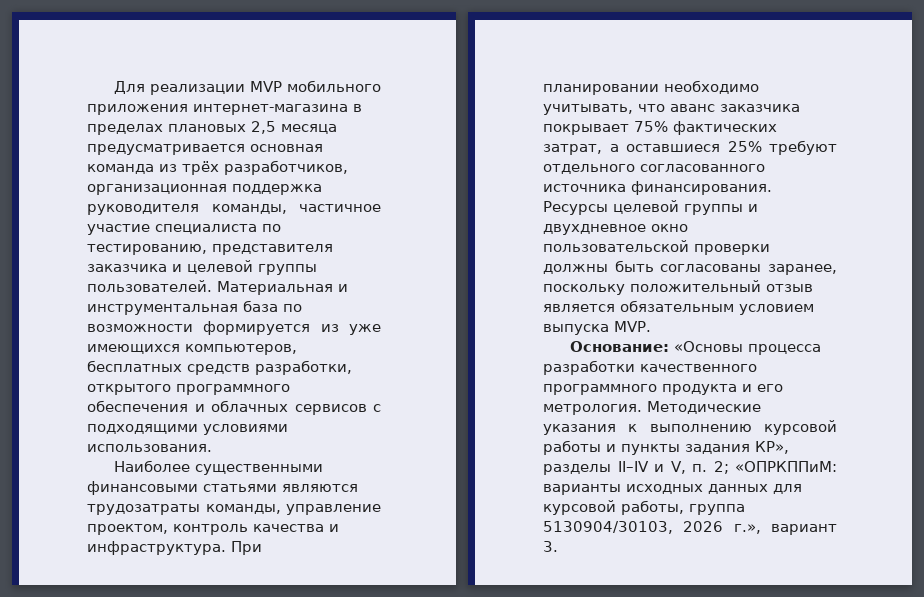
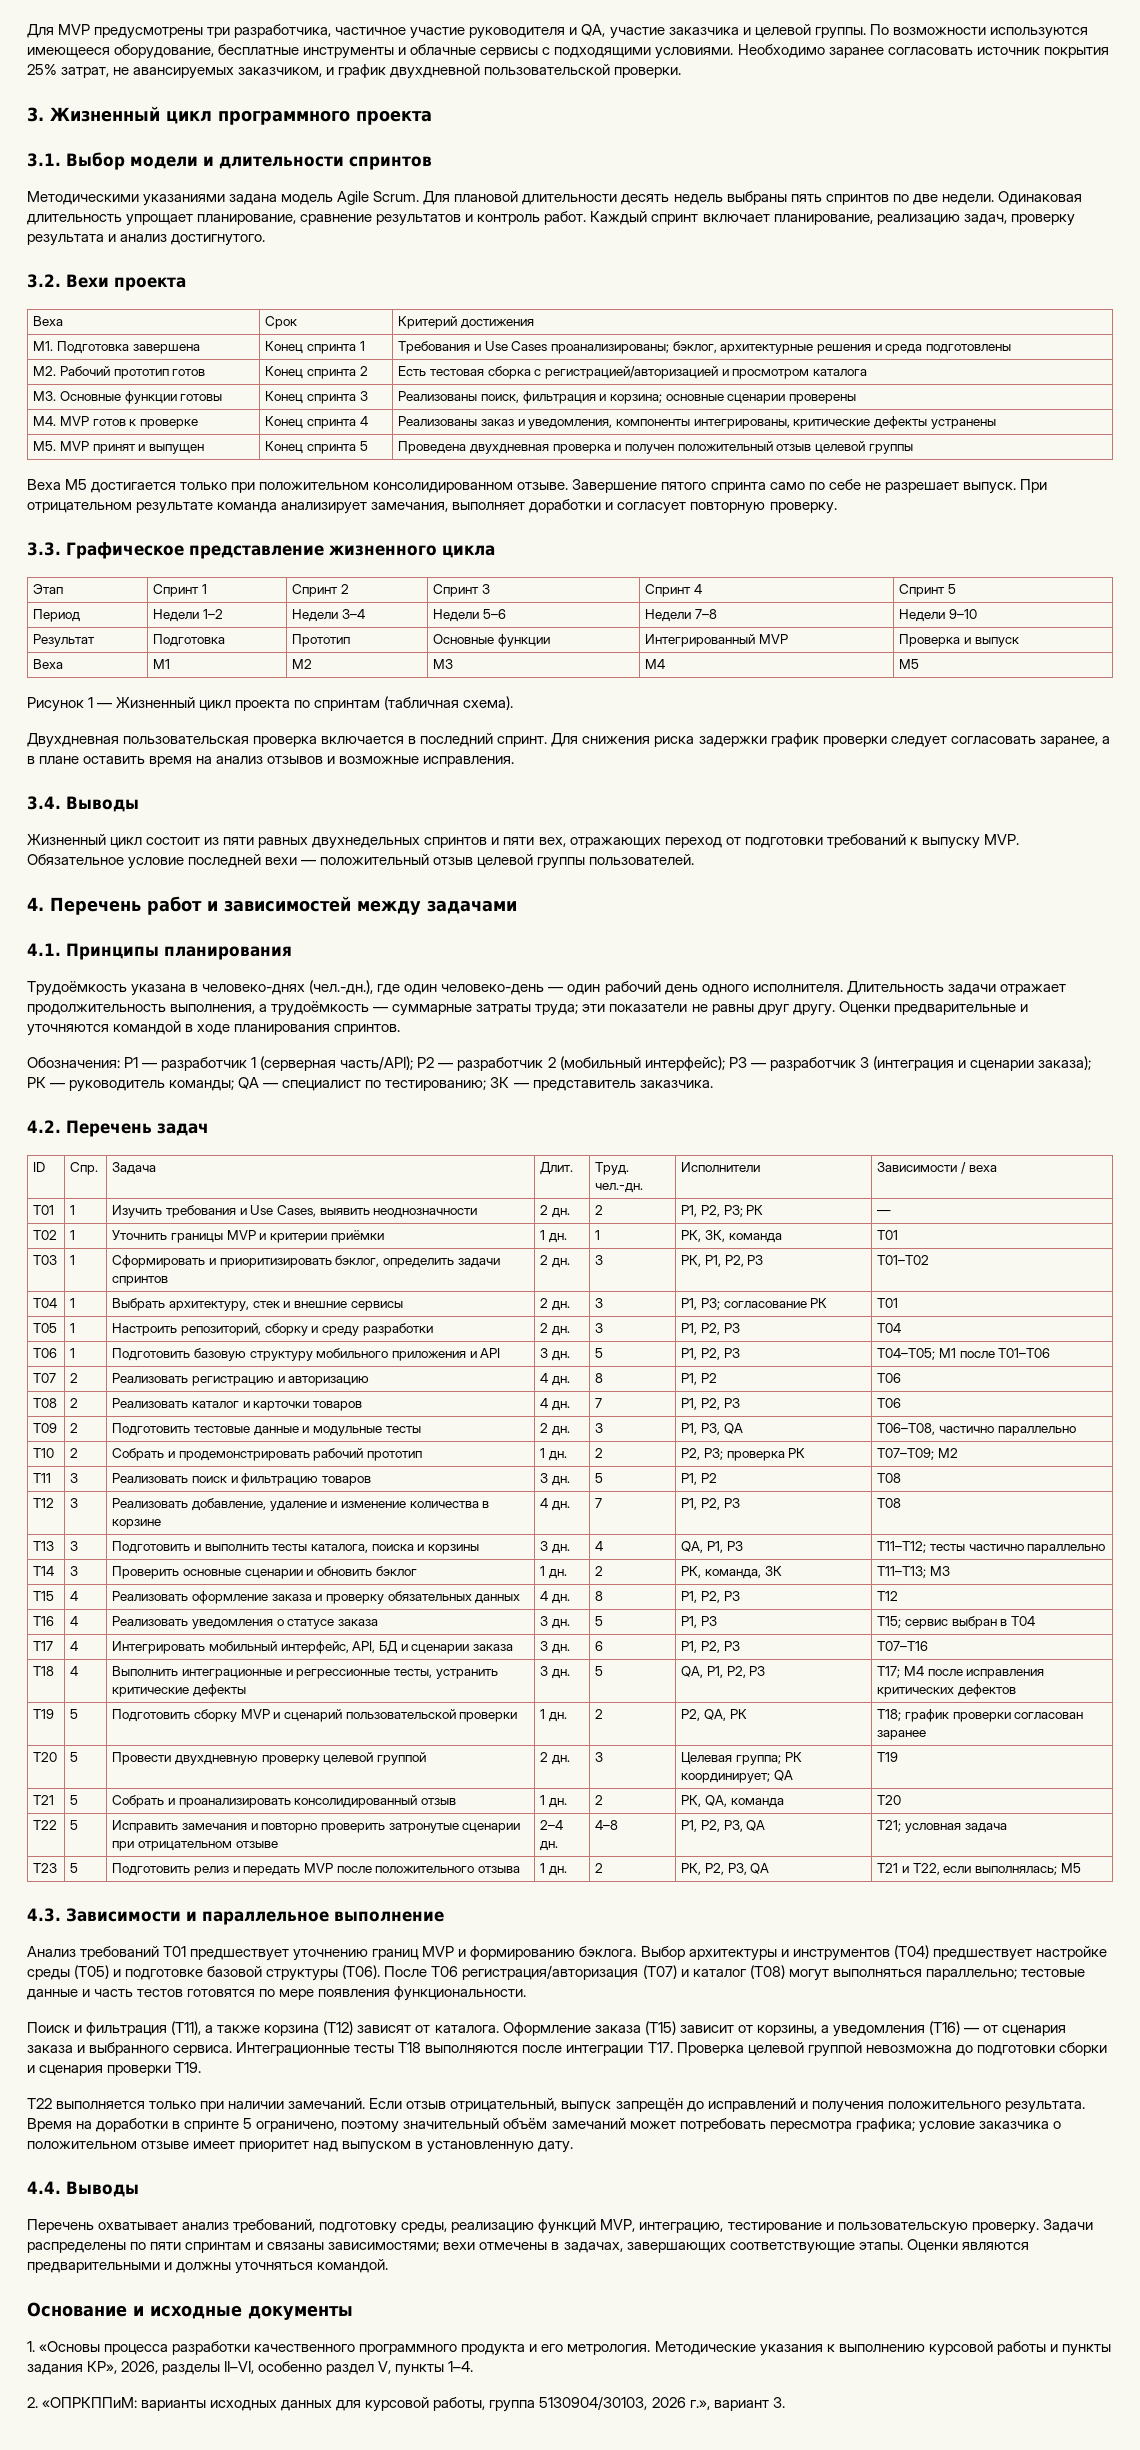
[113,80,381,95] [87,104,362,115] [87,121,337,135] [87,144,323,155] [87,160,348,175] [87,184,322,195] [87,204,381,215] [87,224,281,235] [87,244,333,255] [87,260,317,275] [87,280,348,295] [87,300,302,315] [87,321,381,335] [87,344,297,355] [87,360,352,375] [87,384,290,395] [87,400,381,415] [87,424,288,435] [87,444,212,452] [113,460,323,475] [87,481,358,495] [87,504,381,515] [87,524,339,535] [87,541,262,555] [543,80,759,95] [543,104,800,115] [543,121,777,135] [543,140,837,155] [543,164,765,174] [543,181,772,195] [543,200,758,215] [543,224,688,235] [543,240,770,255] [543,260,837,275] [543,280,813,295] [543,300,814,315] [543,321,651,335] [569,341,669,352] Для реализации MVP мобильного приложения интернет-магазина в пределах плановых 2,5 месяца предусматривается основная команда из трёх разработчиков, организационная поддержка руководителя команды, частичное участие специалиста по тестированию, представителя заказчика и целевой группы пользователей. Материальная и инструментальная база по возможности формируется из уже имеющихся компьютеров, бесплатных средств разработки, открытого программного обеспечения и облачных сервисов с подходящими условиями использования. // Наиболее существенными финансовыми статьями являются трудозатраты команды, управление проектом, контроль качества и инфраструктура. При планировании необходимо учитывать, что аванс заказчика покрывает 75% фактических затрат, а оставшиеся 25% требуют отдельного согласованного источника финансирования. Ресурсы целевой группы и двухдневное окно пользовательской проверки должны быть согласованы заранее, поскольку положительный отзыв является обязательным условием выпуска MVP. // Основание: -> [27,24,1088,39] [27,44,1109,59] [27,64,682,79] [27,106,432,125] [27,152,432,170] [27,191,1082,206] [27,211,1075,226] [27,234,266,246] [27,274,186,291] [33,316,64,326] [265,316,298,329] [398,316,535,329] [33,341,200,354] [265,341,365,354] [398,341,1011,354] [33,366,206,379] [265,366,368,379] [398,366,867,379] [33,391,223,404] [265,391,368,404] [398,391,856,404] [33,416,198,429] [265,416,368,429] [398,416,996,429] [33,441,204,454] [265,441,368,454] [398,441,913,454] [27,479,1047,494] [27,499,837,514] [27,542,495,559] [33,584,64,594] [153,584,208,597] [292,584,350,597] [433,584,491,597] [645,584,703,597] [899,584,957,597] [33,609,81,622] [153,609,224,622] [292,609,366,622] [433,609,507,622] [645,609,718,622] [899,609,978,622] [33,634,96,647] [153,634,226,647] [292,634,351,647] [433,634,551,647] [645,634,789,647] [899,634,1019,647] [33,659,64,669] [153,659,171,669] [292,659,313,669] [433,659,454,669] [645,659,666,669] [899,659,920,669] [27,696,514,712] [27,733,1110,748] [27,756,515,767] [27,796,139,812] [27,834,1019,849] [27,854,695,869] [27,896,517,915] [27,943,292,960] [27,980,1066,996] [27,1001,1028,1016] [27,1021,401,1036] [27,1056,1091,1071] [27,1077,713,1092] [27,1120,209,1137] [33,1162,46,1172] [70,1162,99,1175] [112,1162,157,1175] [540,1162,574,1175] [595,1162,630,1175] [595,1183,644,1193] [681,1162,761,1172] [877,1162,997,1174] [33,1205,55,1215] [70,1205,76,1215] [112,1205,478,1218] [540,1205,571,1218] [595,1205,604,1215] [681,1205,764,1217] [877,1210,892,1215] [33,1230,58,1240] [70,1230,76,1240] [112,1230,384,1243] [540,1230,568,1243] [595,1230,601,1240] [681,1230,782,1243] [877,1230,899,1240] [33,1255,58,1265] [70,1255,76,1265] [112,1255,500,1268] [112,1276,169,1286] [540,1255,571,1268] [595,1255,604,1265] [681,1255,764,1267] [877,1255,930,1265] [33,1298,58,1308] [70,1298,76,1308] [112,1298,403,1311] [540,1298,571,1311] [595,1298,604,1308] [681,1298,828,1310] [877,1298,899,1308] [33,1323,58,1333] [70,1323,76,1333] [112,1323,433,1336] [540,1323,571,1336] [595,1323,604,1333] [681,1323,740,1335] [877,1323,902,1333] [33,1348,58,1358] [70,1348,76,1358] [112,1348,501,1361] [540,1348,571,1361] [595,1348,604,1358] [681,1348,740,1360] [877,1348,1051,1360] [33,1373,57,1383] [70,1373,79,1383] [112,1373,370,1386] [540,1373,571,1386] [595,1373,604,1383] [681,1373,718,1385] [877,1373,902,1383] [33,1398,58,1408] [70,1398,79,1408] [112,1398,362,1411] [540,1398,571,1411] [595,1398,603,1408] [681,1398,740,1410] [877,1398,902,1408] [33,1423,58,1433] [70,1423,79,1433] [112,1423,421,1436] [540,1423,571,1436] [595,1423,604,1433] [681,1423,743,1435] [877,1423,1076,1436] [33,1448,55,1458] [70,1448,79,1458] [112,1448,422,1461] [540,1448,568,1461] [595,1448,604,1458] [681,1448,806,1461] [877,1448,959,1460] [33,1473,52,1483] [70,1473,79,1483] [112,1473,371,1486] [540,1473,571,1486] [595,1473,604,1483] [681,1473,718,1485] [877,1473,902,1483] [33,1498,55,1508] [70,1498,79,1508] [112,1498,490,1511] [112,1519,162,1529] [540,1498,571,1511] [595,1498,603,1508] [681,1498,740,1510] [877,1498,902,1508] [33,1541,55,1551] [70,1541,79,1551] [112,1541,479,1554] [540,1541,571,1554] [595,1541,604,1551] [681,1541,743,1553] [877,1541,1106,1554] [33,1566,55,1576] [70,1566,79,1576] [112,1566,417,1579] [540,1566,568,1579] [595,1566,604,1576] [681,1566,782,1579] [877,1566,951,1578] [33,1591,55,1601] [70,1591,79,1601] [112,1591,521,1604] [540,1591,571,1604] [595,1591,604,1601] [681,1591,740,1603] [877,1591,899,1601] [33,1616,55,1626] [70,1616,79,1626] [112,1616,378,1629] [540,1616,571,1629] [595,1616,604,1626] [681,1616,718,1628] [877,1616,1035,1629] [33,1641,54,1651] [70,1641,79,1651] [112,1641,513,1654] [540,1641,571,1654] [595,1641,604,1651] [681,1641,740,1653] [877,1641,929,1651] [33,1666,55,1676] [70,1666,79,1676] [112,1666,498,1679] [112,1684,247,1697] [540,1666,571,1679] [595,1666,604,1676] [681,1666,766,1678] [877,1666,1045,1679] [877,1684,1017,1697] [33,1709,55,1719] [70,1709,79,1719] [112,1709,518,1722] [540,1709,568,1722] [595,1709,604,1719] [681,1709,747,1721] [877,1709,1084,1722] [877,1730,927,1740] [33,1752,58,1762] [70,1752,79,1762] [112,1752,426,1765] [540,1752,571,1765] [595,1752,604,1762] [681,1752,802,1765] [681,1770,794,1783] [877,1752,899,1762] [33,1795,55,1805] [70,1795,79,1805] [112,1795,456,1808] [540,1795,568,1808] [595,1795,604,1805] [681,1795,784,1808] [877,1795,902,1805] [33,1820,58,1830] [70,1820,79,1830] [112,1820,521,1833] [112,1841,278,1851] [540,1820,564,1830] [540,1841,559,1851] [595,1820,619,1830] [681,1820,766,1832] [877,1820,1007,1833] [33,1863,58,1873] [70,1863,79,1873] [112,1863,520,1876] [540,1863,568,1876] [595,1863,604,1873] [681,1863,770,1875] [877,1863,1081,1875] [27,1908,444,1925] [27,1945,1107,1961] [27,1965,1085,1981] [27,1986,527,2001] [27,2021,1067,2037] [27,2042,1107,2057] [27,2062,202,2076] [27,2098,1085,2113] [27,2118,1061,2133] [27,2141,574,2153] [27,2181,139,2197] [27,2219,1093,2234] [27,2239,1029,2254] [27,2259,389,2274] [27,2302,353,2320] [27,2341,35,2352] Для MVP предусмотрены три разработчика, частичное участие руководителя и QA, участие заказчика и целевой группы. По возможности используются имеющееся оборудование, бесплатные инструменты и облачные сервисы с подходящими условиями. Необходимо заранее согласовать источник покрытия 25% затрат, не авансируемых заказчиком, и график двухдневной пользовательской проверки. // 3. Жизненный цикл программного проекта // 3.1. Выбор модели и длительности спринтов // Методическими указаниями задана модель Agile Scrum. Для плановой длительности десять недель выбраны пять спринтов по две недели. Одинаковая длительность упрощает планирование, сравнение результатов и контроль работ. Каждый спринт включает планирование, реализацию задач, проверку результата и анализ достигнутого. // 3.2. Вехи проекта // Веха | Срок | Критерий достижения // M1. Подготовка завершена | Конец спринта 1 | Требования и Use Cases проанализированы; бэклог, архитектурные решения и среда подготовлены // M2. Рабочий прототип готов | Конец спринта 2 | Есть тестовая сборка с регистрацией/авторизацией и просмотром каталога // M3. Основные функции готовы | Конец спринта 3 | Реализованы поиск, фильтрация и корзина; основные сценарии проверены // M4. MVP готов к проверке | Конец спринта 4 | Реализованы заказ и уведомления, компоненты интегрированы, критические дефекты устранены // M5. MVP принят и выпущен | Конец спринта 5 | Проведена двухдневная проверка и получен положительный отзыв целевой группы // Веха M5 достигается только при положительном консолидированном отзыве. Завершение пятого спринта само по себе не разрешает выпуск. При отрицательном результате команда анализирует замечания, выполняет доработки и согласует повторную проверку. // 3.3. Графическое представление жизненного цикла // Этап | Спринт 1 | Спринт 2 | Спринт 3 | Спринт 4 | Спринт 5 // Период | Недели 1–2 | Недели 3–4 | Недели 5–6 | Недели 7–8 | Недели 9–10 // Результат | Подготовка | Прототип | Основные функции | Интегрированный MVP | Проверка и выпуск // Веха | M1 | M2 | M3 | M4 | M5 // Рисунок 1 — Жизненный цикл проекта по спринтам (табличная схема). // Двухдневная пользовательская проверка включается в последний спринт. Для снижения риска задержки график проверки следует согласовать заранее, а в плане оставить время на анализ отзывов и возможные исправления. // 3.4. Выводы // Жизненный цикл состоит из пяти равных двухнедельных спринтов и пяти вех, отражающих переход от подготовки требований к выпуску MVP. Обязательное условие последней вехи — положительный отзыв целевой группы пользователей. // 4. Перечень работ и зависимостей между задачами // 4.1. Принципы планирования // Трудоёмкость указана в человеко-днях (чел.-дн.), где один человеко-день — один рабочий день одного исполнителя. Длительность задачи отражает продолжительность выполнения, а трудоёмкость — суммарные затраты труда; эти показатели не равны друг другу. Оценки предварительные и уточняются командой в ходе планирования спринтов. // Обозначения: Р1 — разработчик 1 (серверная часть/API); Р2 — разработчик 2 (мобильный интерфейс); Р3 — разработчик 3 (интеграция и сценарии заказа); РК — руководитель команды; QA — специалист по тестированию; ЗК — представитель заказчика. // 4.2. Перечень задач // ID | Спр. | Задача | Длит. | Труд. чел.-дн. | Исполнители | Зависимости / веха // T01 | 1 | Изучить требования и Use Cases, выявить неоднозначности | 2 дн. | 2 | Р1, Р2, Р3; РК | — // T02 | 1 | Уточнить границы MVP и критерии приёмки | 1 дн. | 1 | РК, ЗК, команда | T01 // T03 | 1 | Сформировать и приоритизировать бэклог, определить задачи спринтов | 2 дн. | 3 | РК, Р1, Р2, Р3 | T01–T02 // T04 | 1 | Выбрать архитектуру, стек и внешние сервисы | 2 дн. | 3 | Р1, Р3; согласование РК | T01 // T05 | 1 | Настроить репозиторий, сборку и среду разработки | 2 дн. | 3 | Р1, Р2, Р3 | T04 // T06 | 1 | Подготовить базовую структуру мобильного приложения и API | 3 дн. | 5 | Р1, Р2, Р3 | T04–T05; M1 после T01–T06 // T07 | 2 | Реализовать регистрацию и авторизацию | 4 дн. | 8 | Р1, Р2 | T06 // T08 | 2 | Реализовать каталог и карточки товаров | 4 дн. | 7 | Р1, Р2, Р3 | T06 // T09 | 2 | Подготовить тестовые данные и модульные тесты | 2 дн. | 3 | Р1, Р3, QA | T06–T08, частично параллельно // T10 | 2 | Собрать и продемонстрировать рабочий прототип | 1 дн. | 2 | Р2, Р3; проверка РК | T07–T09; M2 // T11 | 3 | Реализовать поиск и фильтрацию товаров | 3 дн. | 5 | Р1, Р2 | T08 // T12 | 3 | Реализовать добавление, удаление и изменение количества в корзине | 4 дн. | 7 | Р1, Р2, Р3 | T08 // T13 | 3 | Подготовить и выполнить тесты каталога, поиска и корзины | 3 дн. | 4 | QA, Р1, Р3 | T11–T12; тесты частично параллельно // T14 | 3 | Проверить основные сценарии и обновить бэклог | 1 дн. | 2 | РК, команда, ЗК | T11–T13; M3 // T15 | 4 | Реализовать оформление заказа и проверку обязательных данных | 4 дн. | 8 | Р1, Р2, Р3 | T12 // T16 | 4 | Реализовать уведомления о статусе заказа | 3 дн. | 5 | Р1, Р3 | T15; сервис выбран в T04 // T17 | 4 | Интегрировать мобильный интерфейс, API, БД и сценарии заказа | 3 дн. | 6 | Р1, Р2, Р3 | T07–T16 // T18 | 4 | Выполнить интеграционные и регрессионные тесты, устранить критические дефекты | 3 дн. | 5 | QA, Р1, Р2, Р3 | T17; M4 после исправления критических дефектов // T19 | 5 | Подготовить сборку MVP и сценарий пользовательской проверки | 1 дн. | 2 | Р2, QA, РК | T18; график проверки согласован заранее // T20 | 5 | Провести двухдневную проверку целевой группой | 2 дн. | 3 | Целевая группа; РК координирует; QA | T19 // T21 | 5 | Собрать и проанализировать консолидированный отзыв | 1 дн. | 2 | РК, QA, команда | T20 // T22 | 5 | Исправить замечания и повторно проверить затронутые сценарии при отрицательном отзыве | 2–4 дн. | 4–8 | Р1, Р2, Р3, QA | T21; условная задача // T23 | 5 | Подготовить релиз и передать MVP после положительного отзыва | 1 дн. | 2 | РК, Р2, Р3, QA | T21 и T22, если выполнялась; M5 // 4.3. Зависимости и параллельное выполнение // Анализ требований T01 предшествует уточнению границ MVP и формированию бэклога. Выбор архитектуры и инструментов (T04) предшествует настройке среды (T05) и подготовке базовой структуры (T06). После T06 регистрация/авторизация (T07) и каталог (T08) могут выполняться параллельно; тестовые данные и часть тестов готовятся по мере появления функциональности. // Поиск и фильтрация (T11), а также корзина (T12) зависят от каталога. Оформление заказа (T15) зависит от корзины, а уведомления (T16) — от сценария заказа и выбранного сервиса. Интеграционные тесты T18 выполняются после интеграции T17. Проверка целевой группой невозможна до подготовки сборки и сценария проверки T19. // T22 выполняется только при наличии замечаний. Если отзыв отрицательный, выпуск запрещён до исправлений и получения положительного результата. Время на доработки в спринте 5 ограничено, поэтому значительный объём замечаний может потребовать пересмотра графика; условие заказчика о положительном отзыве имеет приоритет над выпуском в установленную дату. // 4.4. Выводы // Перечень охватывает анализ требований, подготовку среды, реализацию функций MVP, интеграцию, тестирование и пользовательскую проверку. Задачи распределены по пяти спринтам и связаны зависимостями; вехи отмечены в задачах, завершающих соответствующие этапы. Оценки являются предварительными и должны уточняться командой. // Основание и исходные документы // 1.
[543,461,729,475] разделы II–IV и V, п. 2; -> [121,2361,474,2376] [27,2397,38,2408] 2026, разделы II–VI, особенно раздел V, пункты 1–4. // 2.

